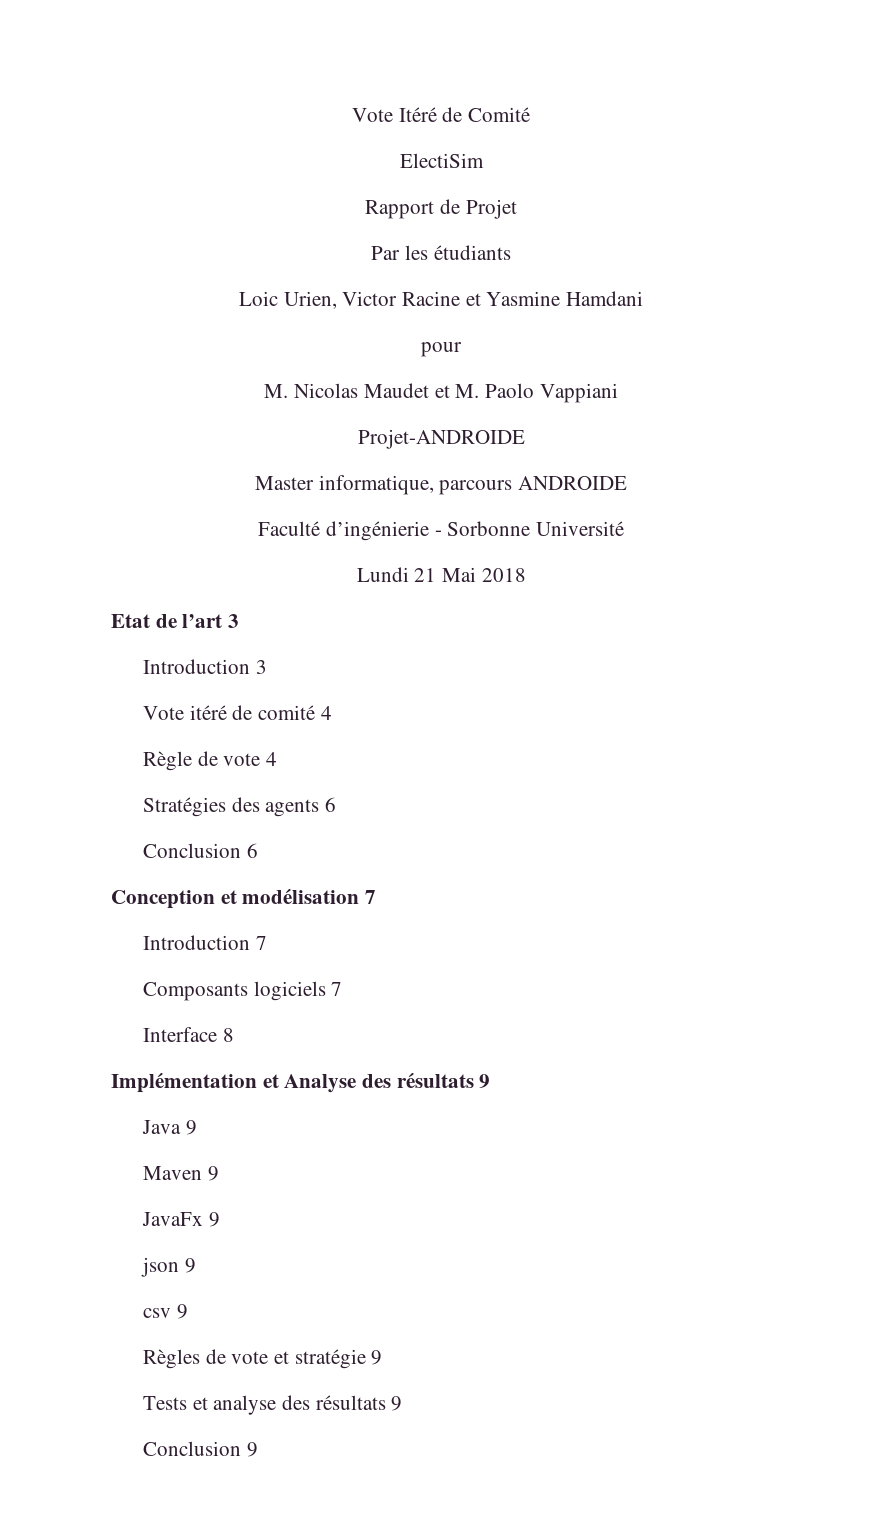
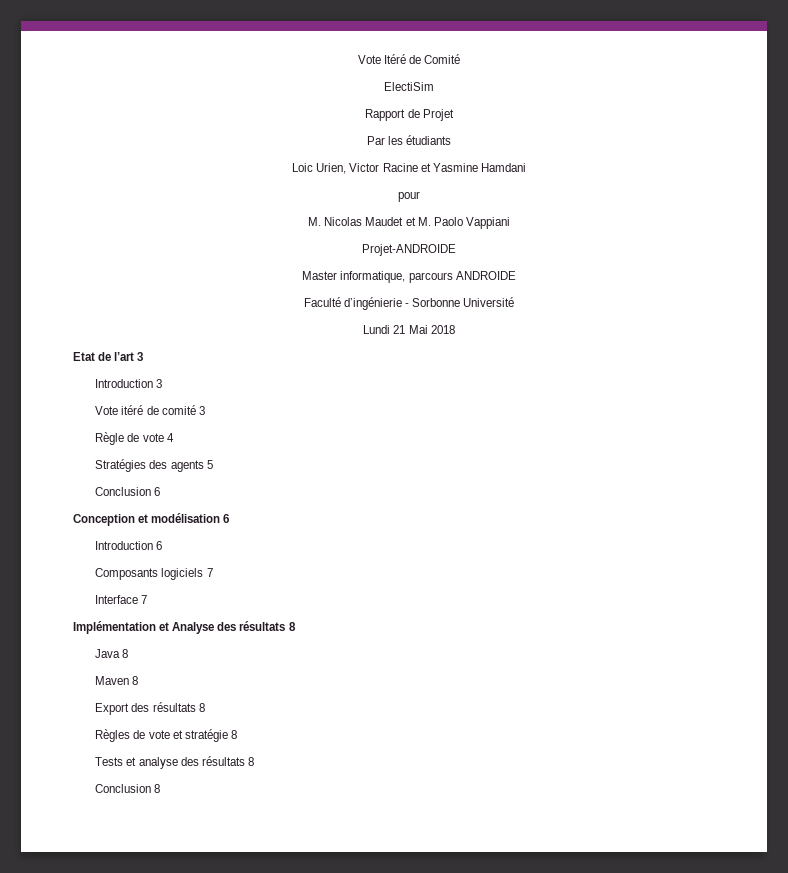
[320,706,332,720] 4 -> [198,406,205,415] 3
[324,797,336,812] 6 -> [206,460,213,469] 5
[365,890,377,904] [142,935,267,950] 7 // Introduction 7 -> [223,514,230,523] [95,541,163,550] 6 // Introduction 6
[222,1028,234,1042] 8 -> [141,595,148,604] 7
[479,1074,491,1088] 9 -> [288,622,296,631] 8
[185,1120,197,1135] 9 -> [122,649,129,658] 8
[207,1166,219,1181] [141,1212,220,1227] [140,1257,196,1277] [142,1304,188,1319] 9 // JavaFx 9 // json 9 // csv 9 -> [132,676,139,685] [95,702,205,715] 8 // Export des résultats 8
[371,1350,383,1365] 9 -> [230,730,237,739] 8
[391,1396,403,1411] [142,1441,258,1457] 9 // Conclusion 9 -> [247,757,254,766] [95,784,161,793] 8 // Conclusion 8

